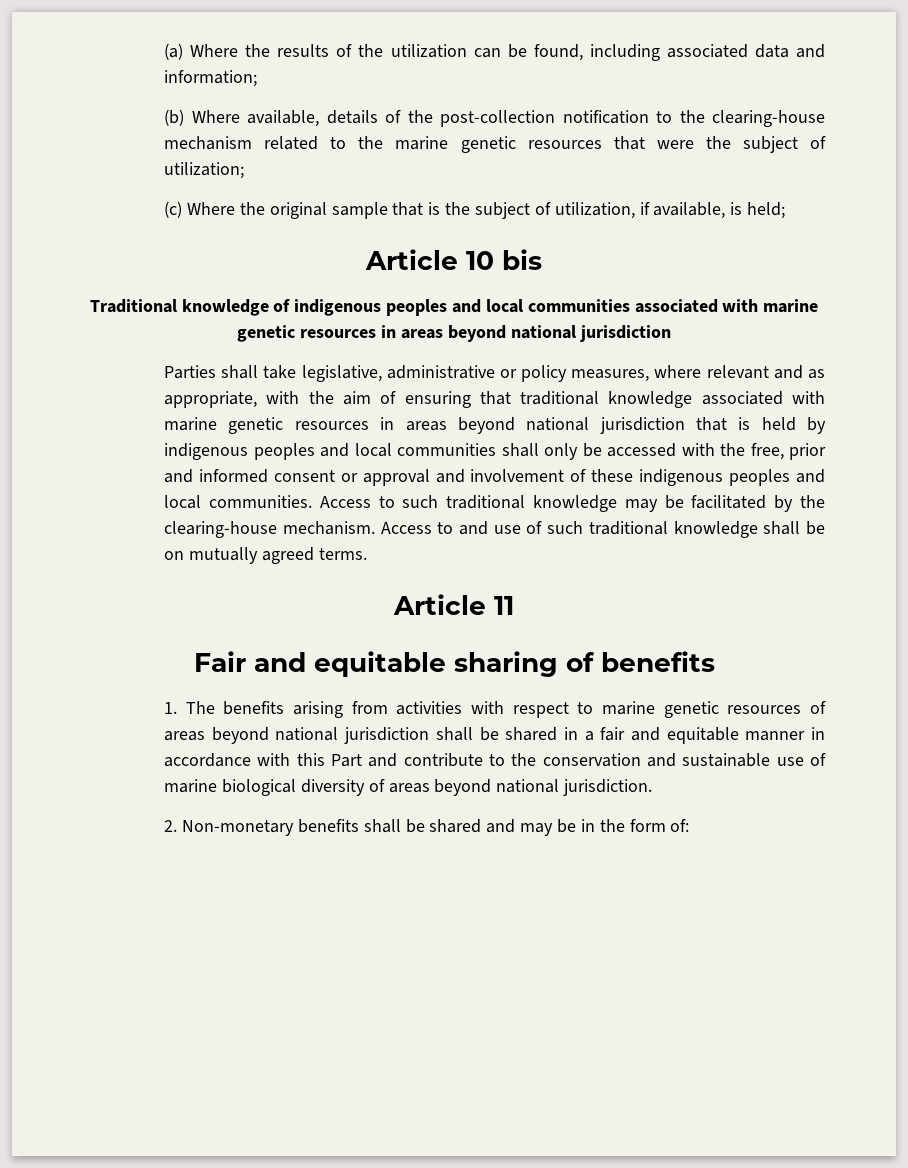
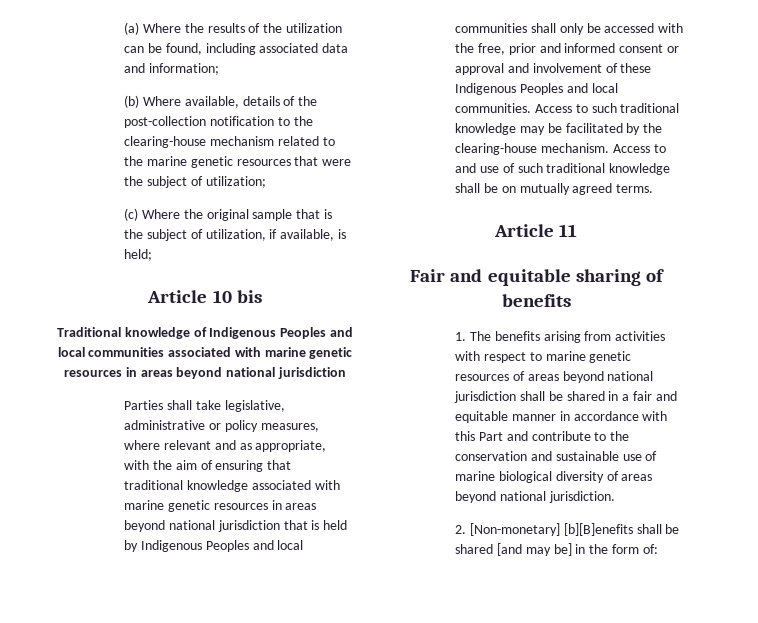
[294,299,448,316] indigenous peoples -> [209,327,327,339] Indigenous Peoples
[164,443,315,460] indigenous peoples -> [140,540,249,552] Indigenous Peoples
[639,469,791,486] indigenous peoples -> [455,83,563,95] Indigenous Peoples
[181,819,576,836] Non-monetary benefits shall be shared and may be -> [469,523,680,536] [455,543,572,556] [Non-monetary] [b][B]enefits shall be shared [and may be]

